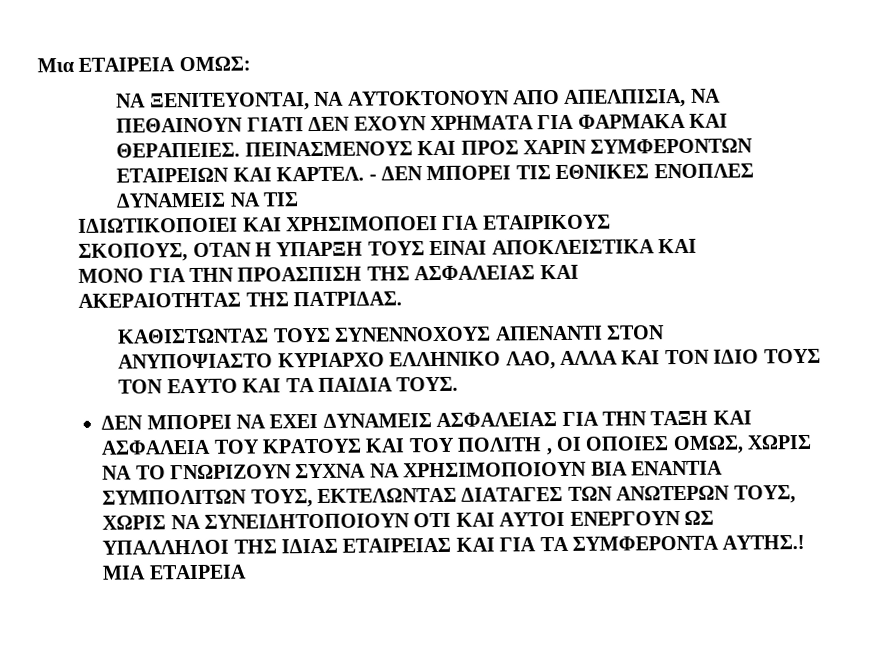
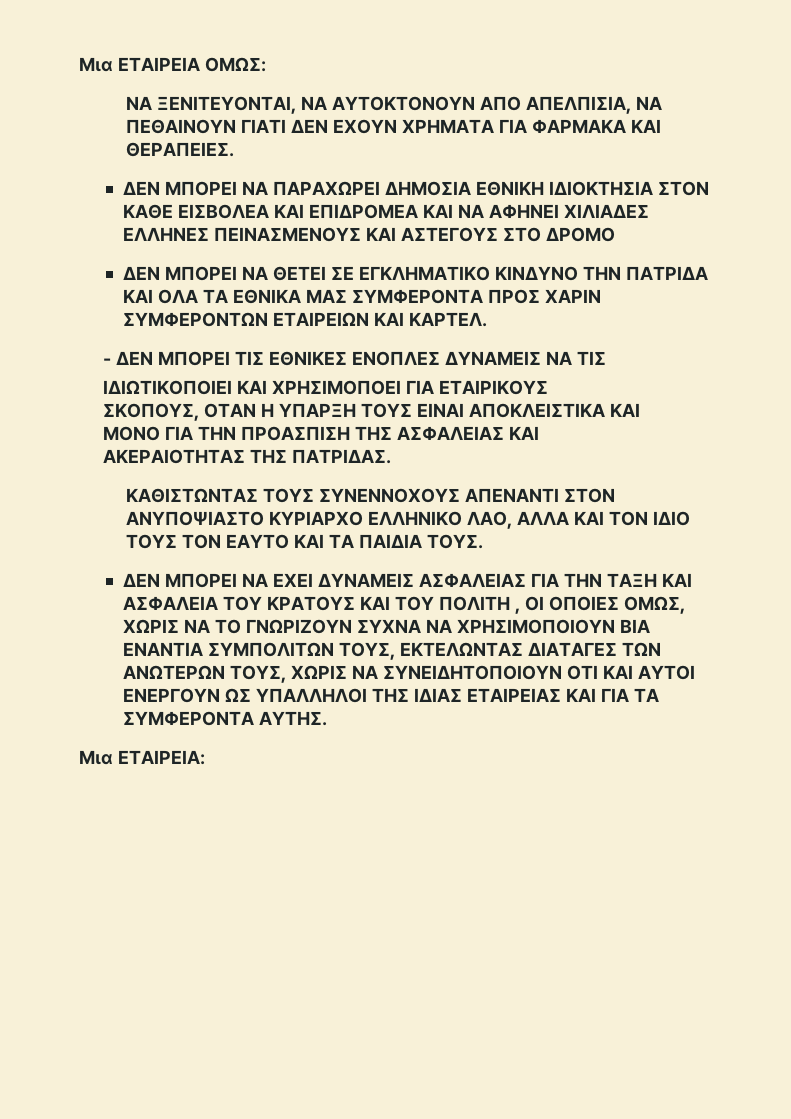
[244,140,457,157] ΠΕΙΝΑΣΜΕΝΟΥΣ ΚΑΙ -> [122,181,709,196] [122,204,649,219] [122,227,615,242] [122,266,708,281] [122,289,483,304] // ΔΕΝ ΜΠΟΡΕΙ ΝΑ ΠΑΡΑΧΩΡΕΙ ΔΗΜΟΣΙΑ ΕΘΝΙΚΗ ΙΔΙΟΚΤΗΣΙΑ ΣΤΟΝ ΚΑΘΕ ΕΙΣΒΟΛΕΑ ΚΑΙ ΕΠΙΔΡΟΜΕΑ ΚΑΙ ΝΑ ΑΦΗΝΕΙ ΧΙΛΙΑΔΕΣ ΕΛΛΗΝΕΣ ΠΕΙΝΑΣΜΕΝΟΥΣ ΚΑΙ ΑΣΤΕΓΟΥΣ ΣΤΟ ΔΡΟΜΟ // ΔΕΝ ΜΠΟΡΕΙ ΝΑ ΘΕΤΕΙ ΣΕ ΕΓΚΛΗΜΑΤΙΚΟ ΚΙΝΔΥΝΟ ΤΗΝ ΠΑΤΡΙΔΑ ΚΑΙ ΟΛΑ ΤΑ ΕΘΝΙΚΑ ΜΑΣ ΣΥΜΦΕΡΟΝΤΑ
(365, 174) none -> (487, 319) //
[722,534,806,550] [102,564,247,580] ΑΥΤΗΣ.! ΜΙΑ ΕΤΑΙΡΕΙΑ -> [258,711,327,726] [79,750,205,765] ΑΥΤΗΣ. // Μια ΕΤΑΙΡΕΙΑ:

